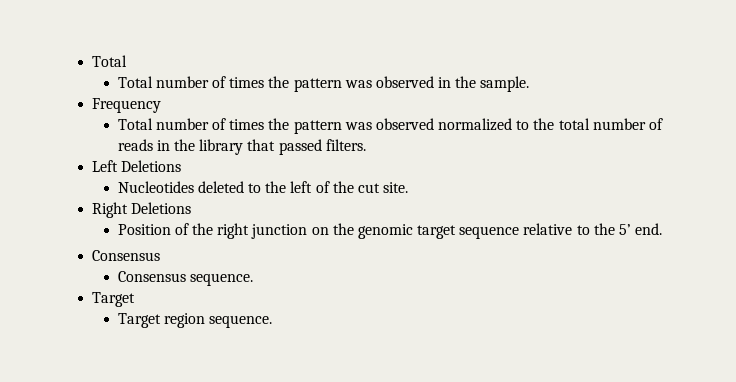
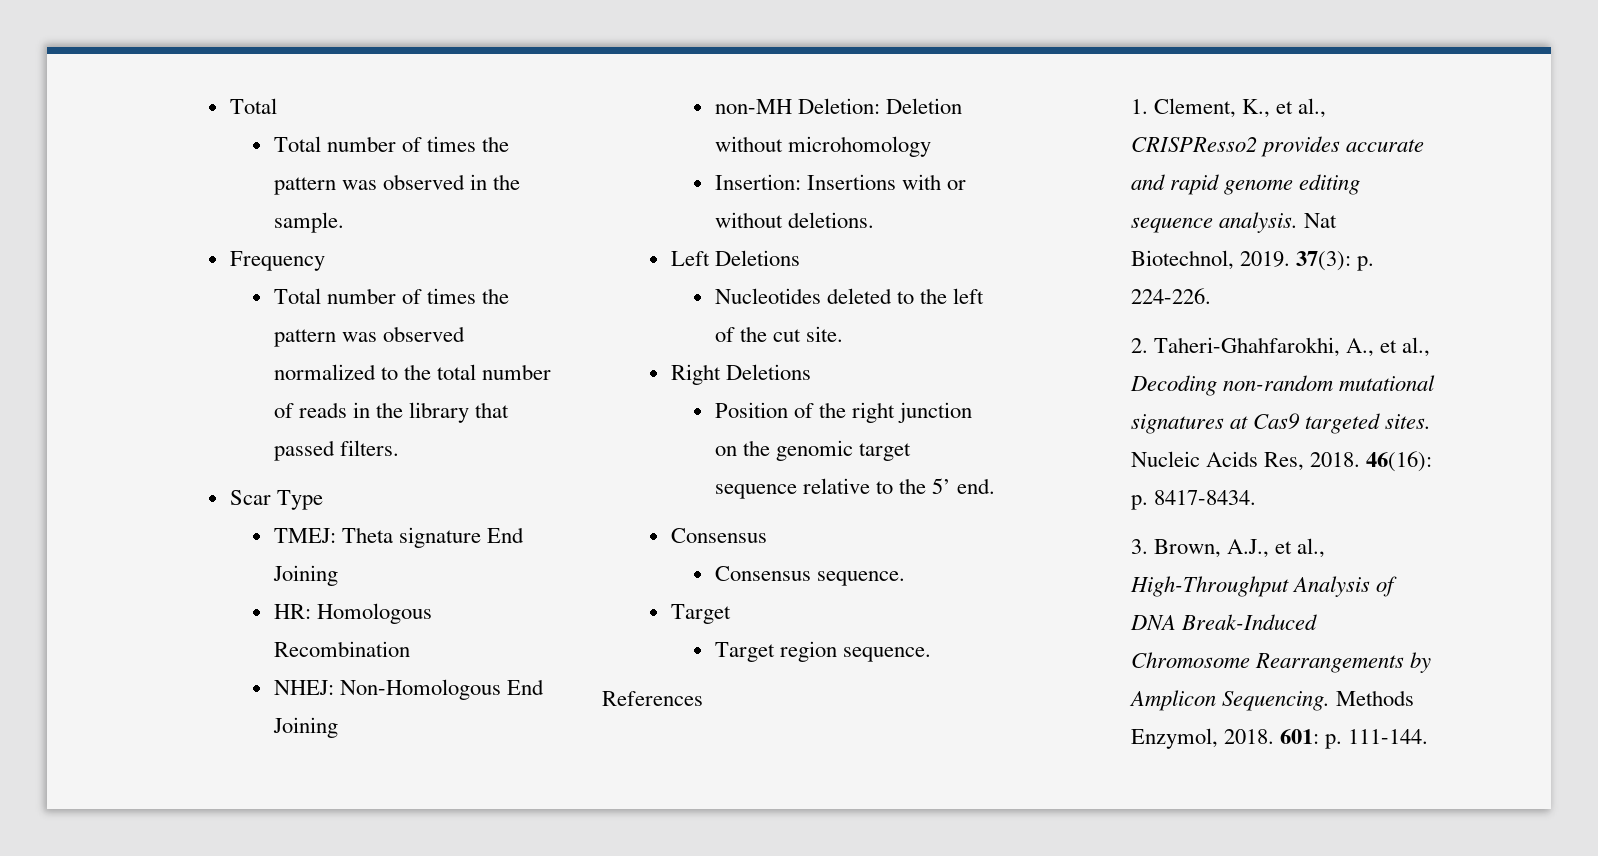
(366, 145) none -> [229,490,323,510] [273,527,524,548] [272,565,338,586] [273,603,432,624] [273,641,410,657] [273,679,544,700] [272,717,338,738] [714,98,962,114] [714,136,931,157] [714,174,966,190] [714,212,874,228] // Scar Type // TMEJ: Theta signature End Joining // HR: Homologous Recombination // NHEJ: Non-Homologous End Joining // non-MH Deletion: Deletion without microhomology // Insertion: Insertions with or without deletions.
(272, 321) none -> [602,691,703,706] [1130,98,1327,118] [1130,136,1424,157] [1130,174,1361,195] [1130,212,1337,233] [1130,250,1375,271] [1130,288,1211,304] [1130,337,1431,357] [1129,375,1435,396] [1130,413,1432,434] [1130,451,1433,472] [1130,490,1256,510] [1130,538,1326,558] [1129,576,1397,597] [1129,614,1317,630] [1130,652,1431,673] [1128,690,1414,711] [1130,728,1429,749] // References // 1. Clement, K., et al., CRISPResso2 provides accurate and rapid genome editing sequence analysis. Nat Biotechnol, 2019. 37(3): p. 224-226. // 2. Taheri-Ghahfarokhi, A., et al., Decoding non-random mutational signatures at Cas9 targeted sites. Nucleic Acids Res, 2018. 46(16): p. 8417-8434. // 3. Brown, A.J., et al., High-Throughput Analysis of DNA Break-Induced Chromosome Rearrangements by Amplicon Sequencing. Methods Enzymol, 2018. 601: p. 111-144.

